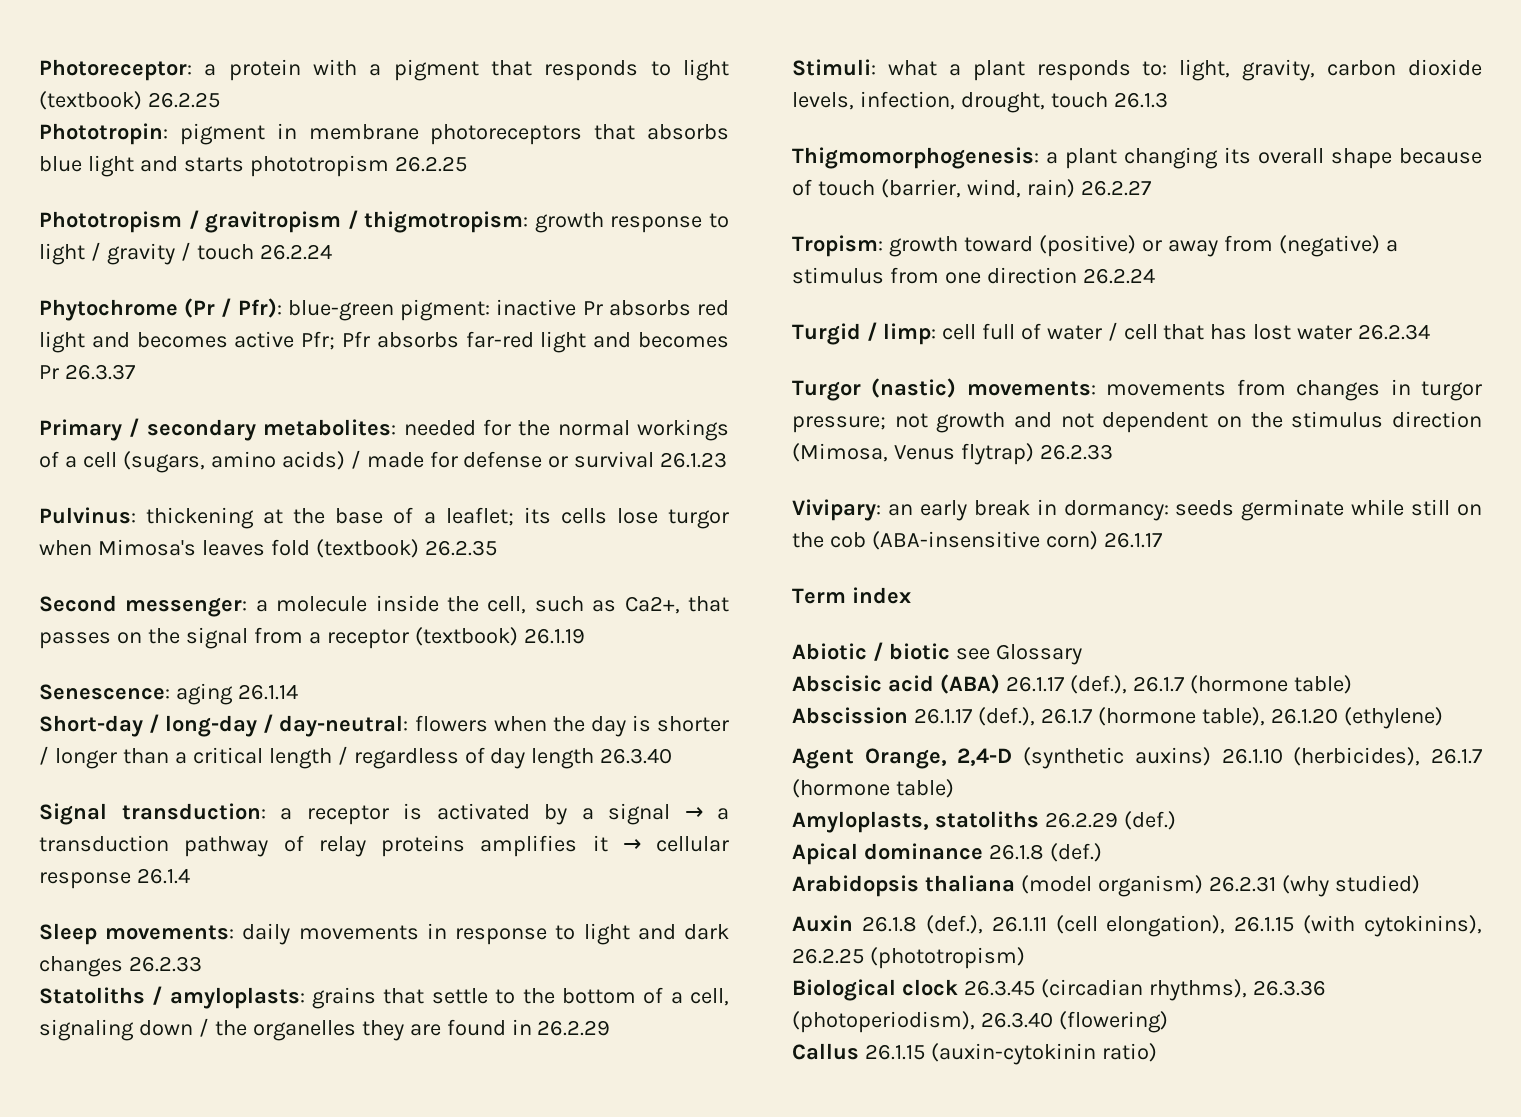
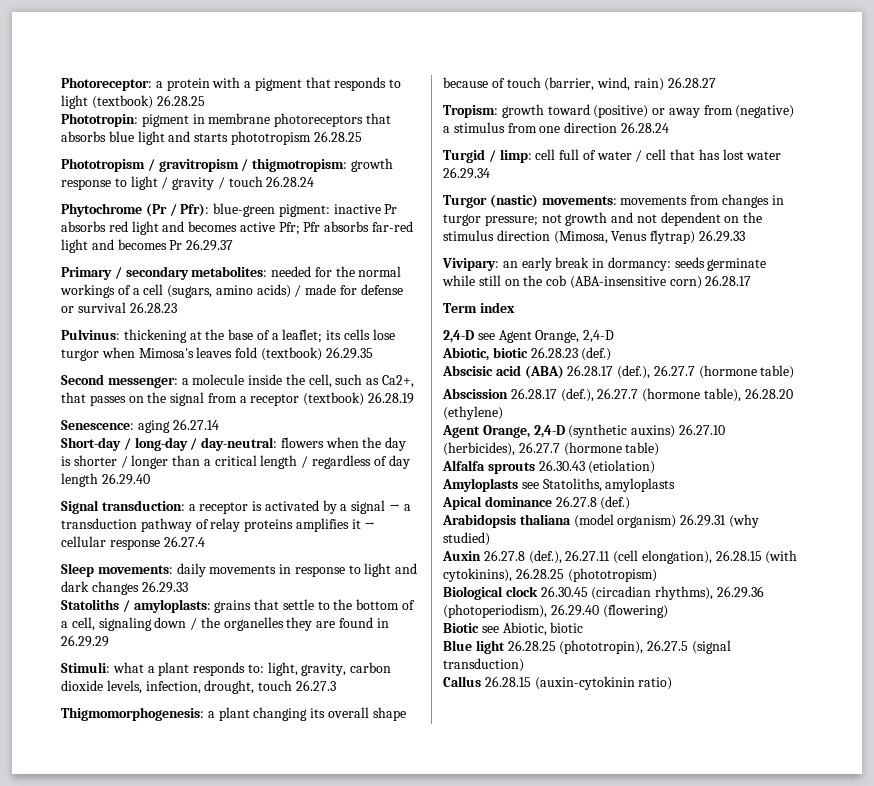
[147,92,220,108] 26.2.25 -> [156,95,205,106] 26.28.25
[394,156,467,172] 26.2.25 -> [313,131,362,142] 26.28.25
[259,244,332,260] 26.2.24 -> [266,176,315,187] 26.28.24
[64,364,135,380] 26.3.37 -> [186,239,234,251] 26.29.37
[660,452,728,468] 26.1.23 -> [129,302,177,313] 26.28.23
[424,540,497,556] 26.2.35 -> [325,347,373,359] 26.29.35
[523,628,585,644] 26.1.19 -> [368,392,415,404] 26.28.19
[237,684,298,700] 26.1.14 -> [172,419,219,430] 26.27.14
[600,748,673,764] 26.3.40 -> [101,473,150,485] 26.29.40
[136,868,190,884] 26.1.4 -> [163,536,205,547] 26.27.4
[128,956,202,972] 26.2.33 -> [141,581,188,593] 26.29.33
[537,1020,611,1036] 26.2.29 -> [61,635,109,647] 26.29.29
[1113,92,1168,108] 26.1.3 -> [295,680,336,691] 26.27.3
[1080,180,1151,196] 26.2.27 -> [667,77,716,88] 26.28.27
[1082,268,1155,284] 26.2.24 -> [620,122,669,133] 26.28.24
[1358,324,1431,340] 26.2.34 -> [443,167,490,179] 26.29.34
[1039,444,1113,460] 26.2.33 -> [698,230,745,242] 26.29.33
[1103,532,1162,548] 26.1.17 -> [705,275,752,286] 26.28.17
[792,642,1082,665] Abiotic / biotic see Glossary -> [443,330,615,343] [442,347,612,361] 2,4-D see Agent Orange, 2,4-D // Abiotic, biotic 26.28.23 (def.)
[1005,675,1184,694] 26.1.17 (def.), 26.1.7 -> [567,365,695,379] 26.28.17 (def.), 26.27.7
[913,707,1092,726] 26.1.17 (def.), 26.1.7 -> [510,388,639,402] 26.28.17 (def.), 26.27.7
[1270,708,1338,724] 26.1.20 -> [744,388,793,399] 26.28.20
[1221,747,1482,766] [792,779,954,798] [792,811,1176,833] 26.1.10 (herbicides), 26.1.7 (hormone table) // Amyloplasts, statoliths 26.2.29 (def.) -> [678,424,725,435] [443,442,660,456] [442,460,656,474] [442,478,676,492] 26.27.10 (herbicides), 26.27.7 (hormone table) // Alfalfa sprouts 26.30.43 (etiolation) // Amyloplasts see Statoliths, amyloplasts
[988,844,1044,860] 26.1.8 -> [555,496,597,507] 26.27.8
[1208,876,1276,892] 26.2.31 -> [680,514,727,526] 26.29.31
[861,915,1047,934] 26.1.8 (def.), 26.1.11 -> [483,550,611,564] 26.27.8 (def.), 26.27.11
[1234,916,1295,932] 26.1.15 -> [715,550,762,561] 26.28.15
[792,948,864,964] 26.2.25 -> [515,568,564,579] 26.28.25
[963,980,1035,996] 26.3.45 -> [540,586,588,597] 26.30.45
[1252,980,1326,996] [792,1011,1168,1033] 26.3.36 (photoperiodism), 26.3.40 (flowering) -> [716,586,764,598] [443,604,668,618] [443,622,584,636] [443,640,731,654] [443,658,524,672] 26.29.36 (photoperiodism), 26.29.40 (flowering) // Biotic see Abiotic, biotic // Blue light 26.28.25 (phototropin), 26.27.5 (signal transduction)
[864,1044,925,1060] 26.1.15 -> [484,676,531,687] 26.28.15

